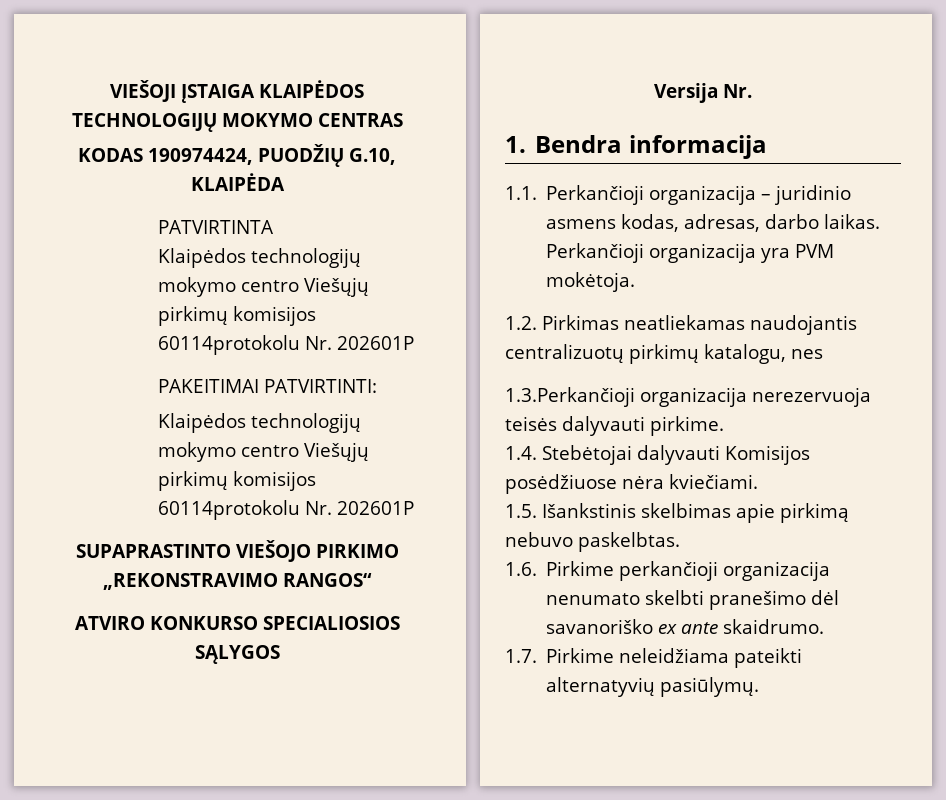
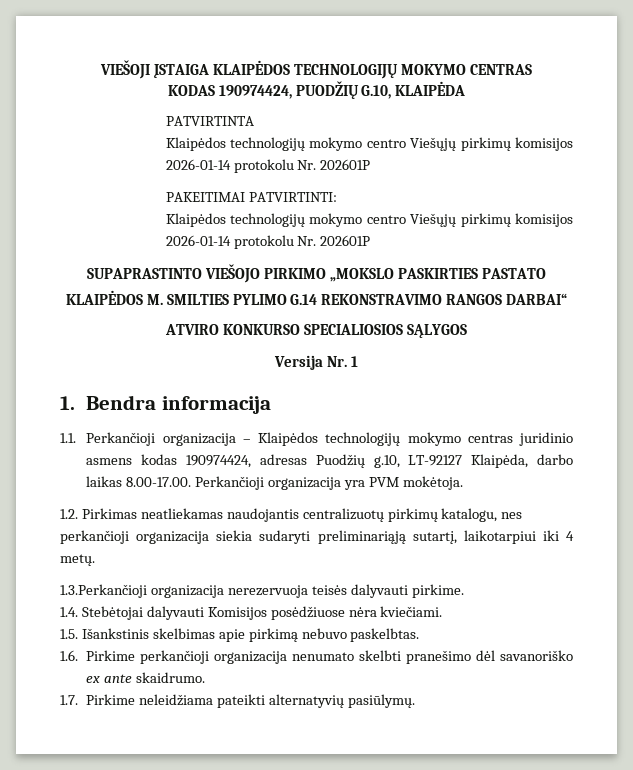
[157,335,300,355] 60114protokolu -> [165,159,294,173] 2026-01-14 protokolu
[157,500,300,520] 60114protokolu -> [165,235,294,249] 2026-01-14 protokolu
[103,573,372,590] „REKONSTRAVIMO RANGOS“ -> [329,268,546,282] [65,290,568,305] „MOKSLO PASKIRTIES PASTATO // KLAIPĖDOS M. SMILTIES PYLIMO G.14 REKONSTRAVIMO RANGOS DARBAI“
(752, 91) none -> [350,356,358,367] 1
[774,185,852,205] [546,214,881,232] juridinio asmens kodas, adresas, darbo laikas. -> [258,432,573,446] [86,454,573,468] [86,476,192,487] Klaipėdos technologijų mokymo centras juridinio asmens kodas 190974424, adresas Puodžių g.10, LT-92127 Klaipėda, darbo laikas 8.00-17.00.
(823, 354) none -> [60,530,574,544] [60,554,95,566] perkančioji organizacija siekia sudaryti preliminariąją sutartį, laikotarpiui iki 4 metų.

